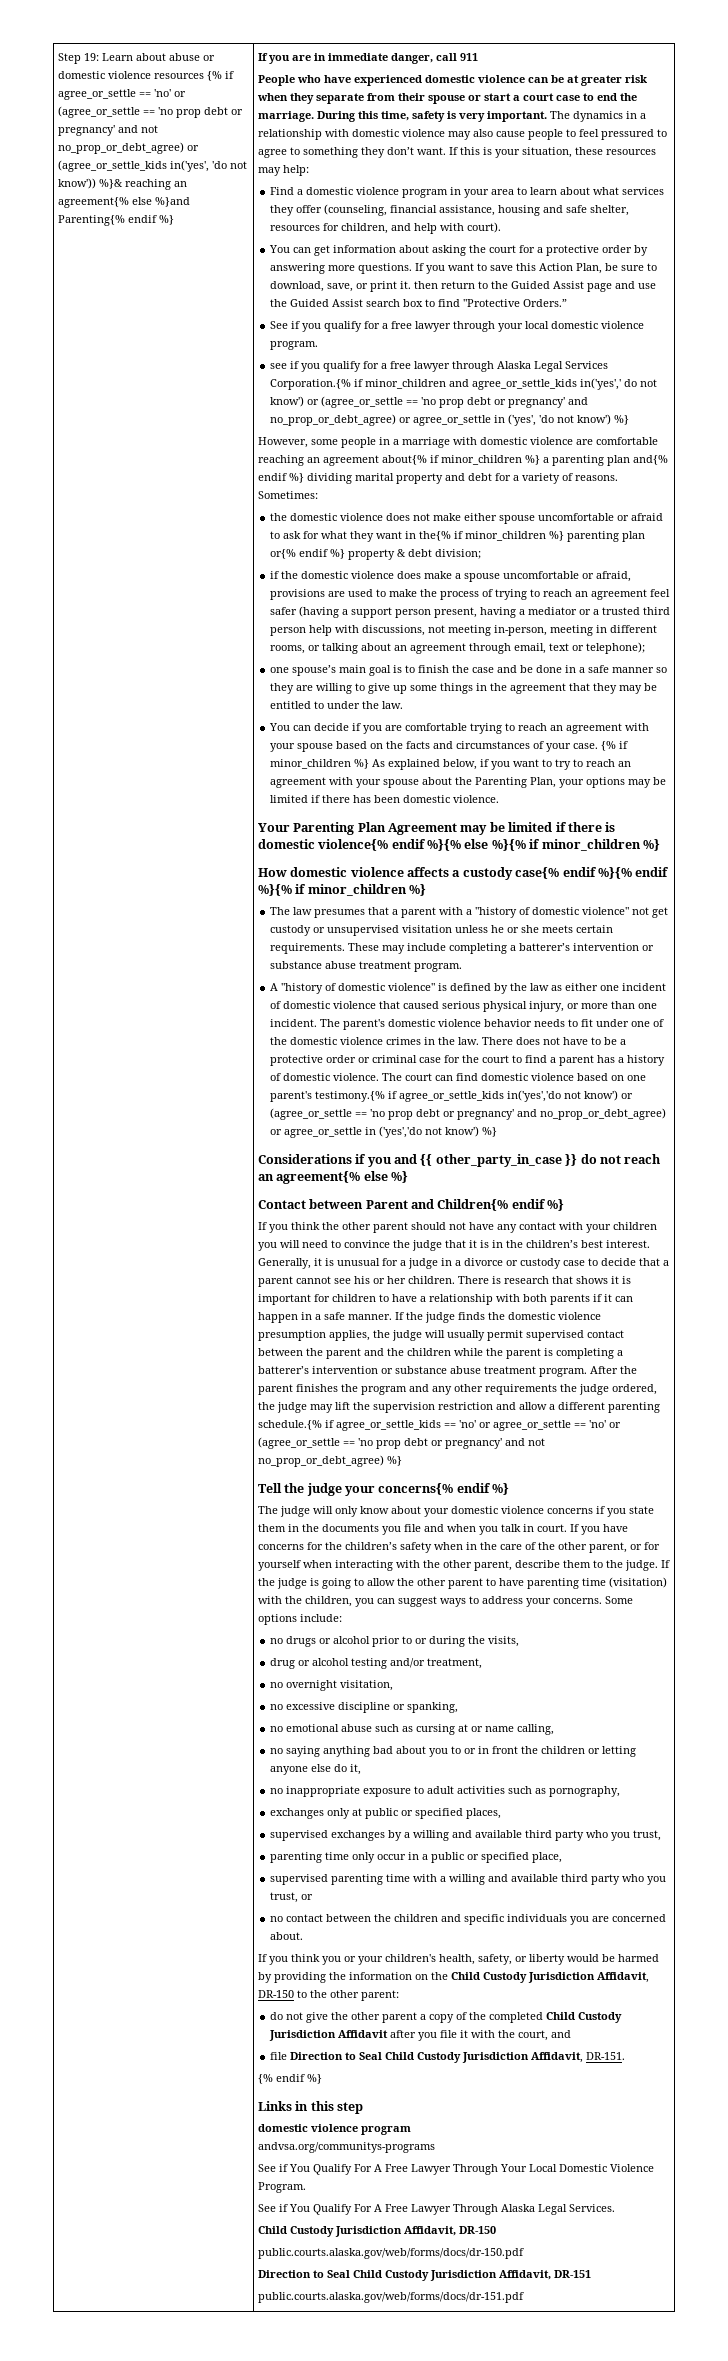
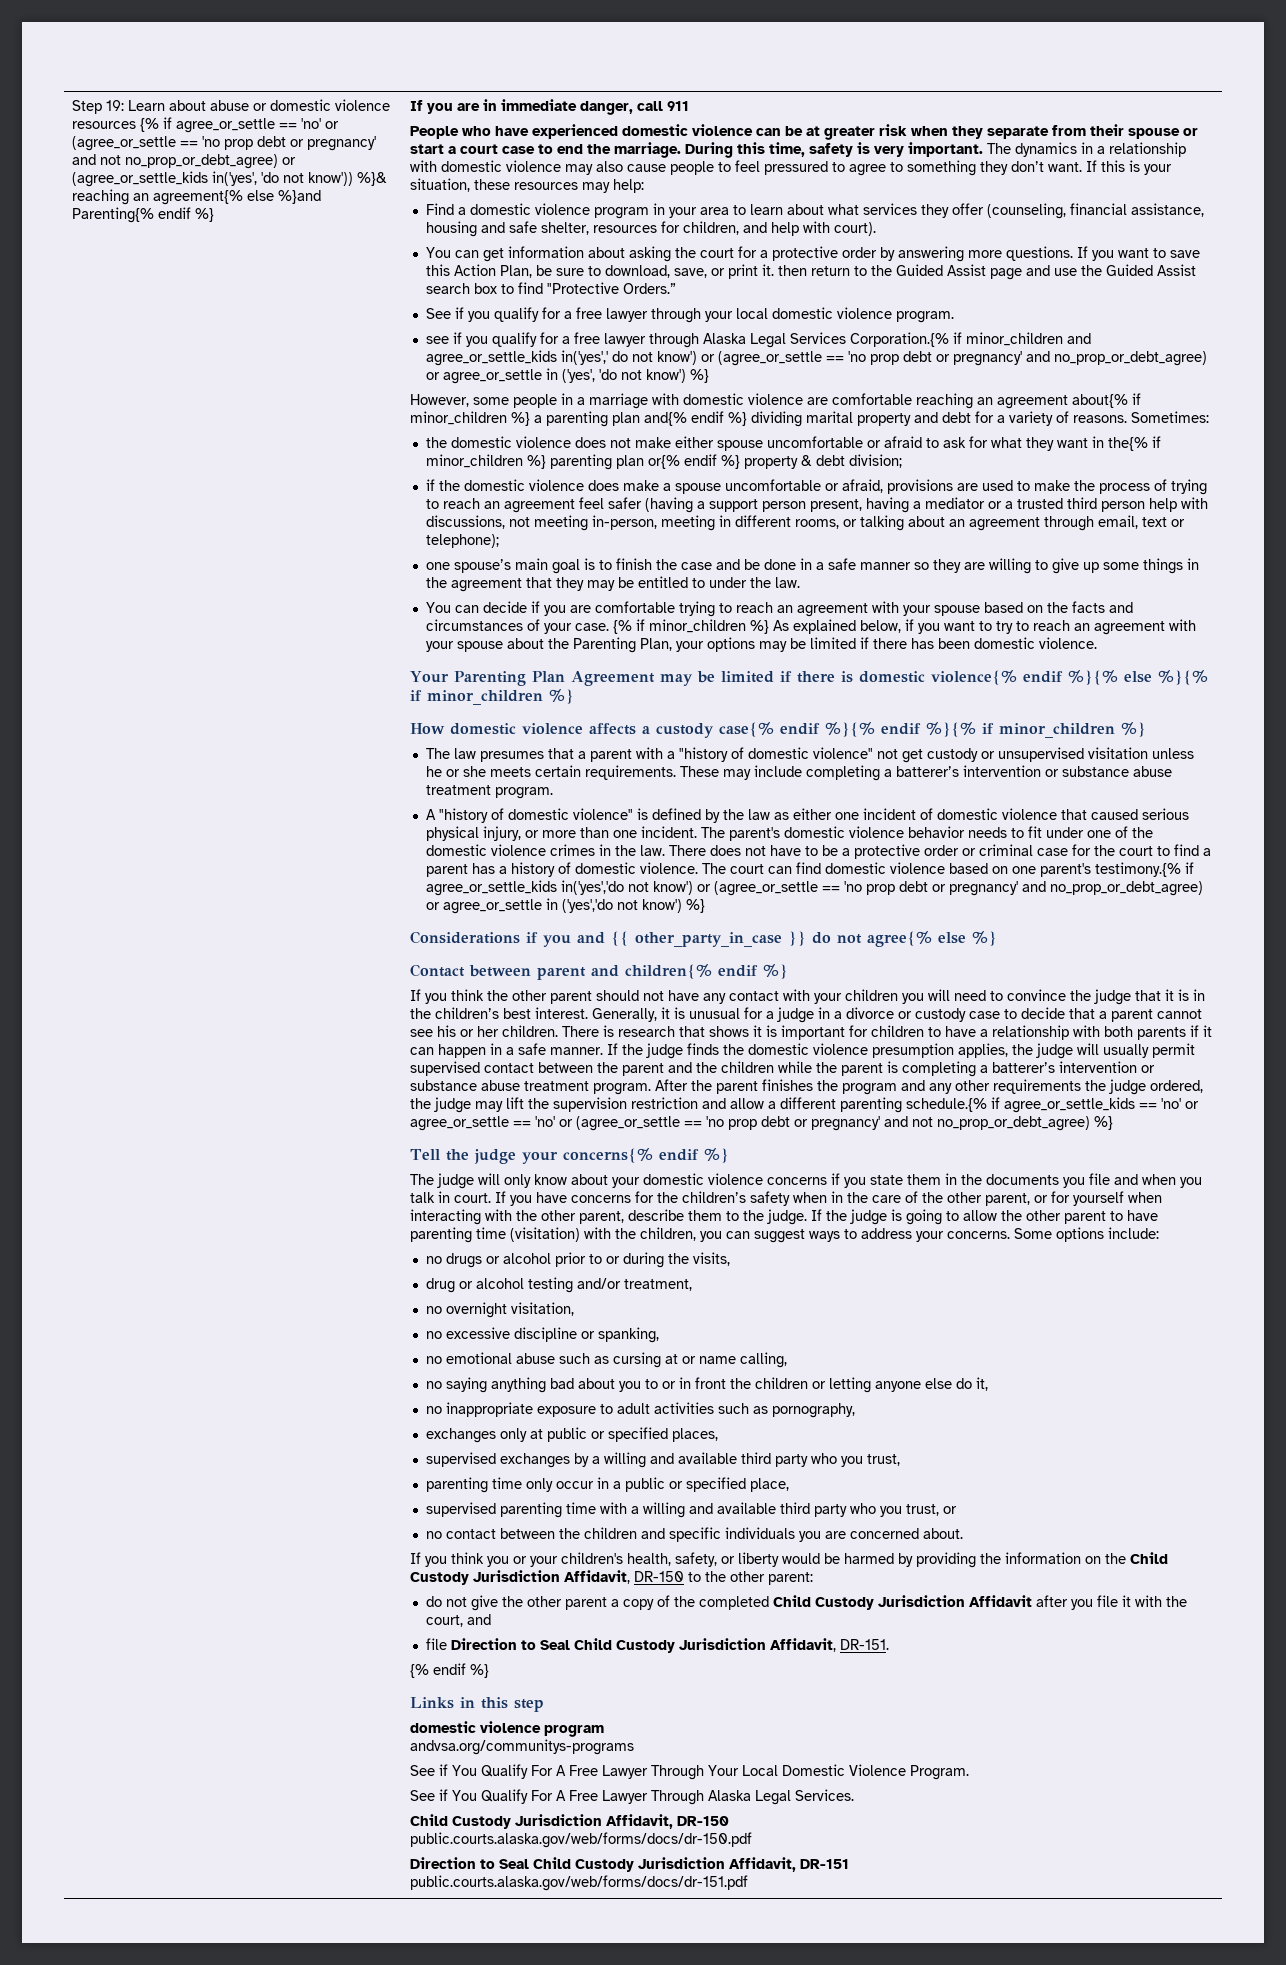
[624,1154,662,1164] [257,1171,361,1184] reach an agreement{% -> [867,931,933,947] agree{%
[365,1199,509,1211] Parent and Children{% -> [537,964,713,980] parent and children{%

